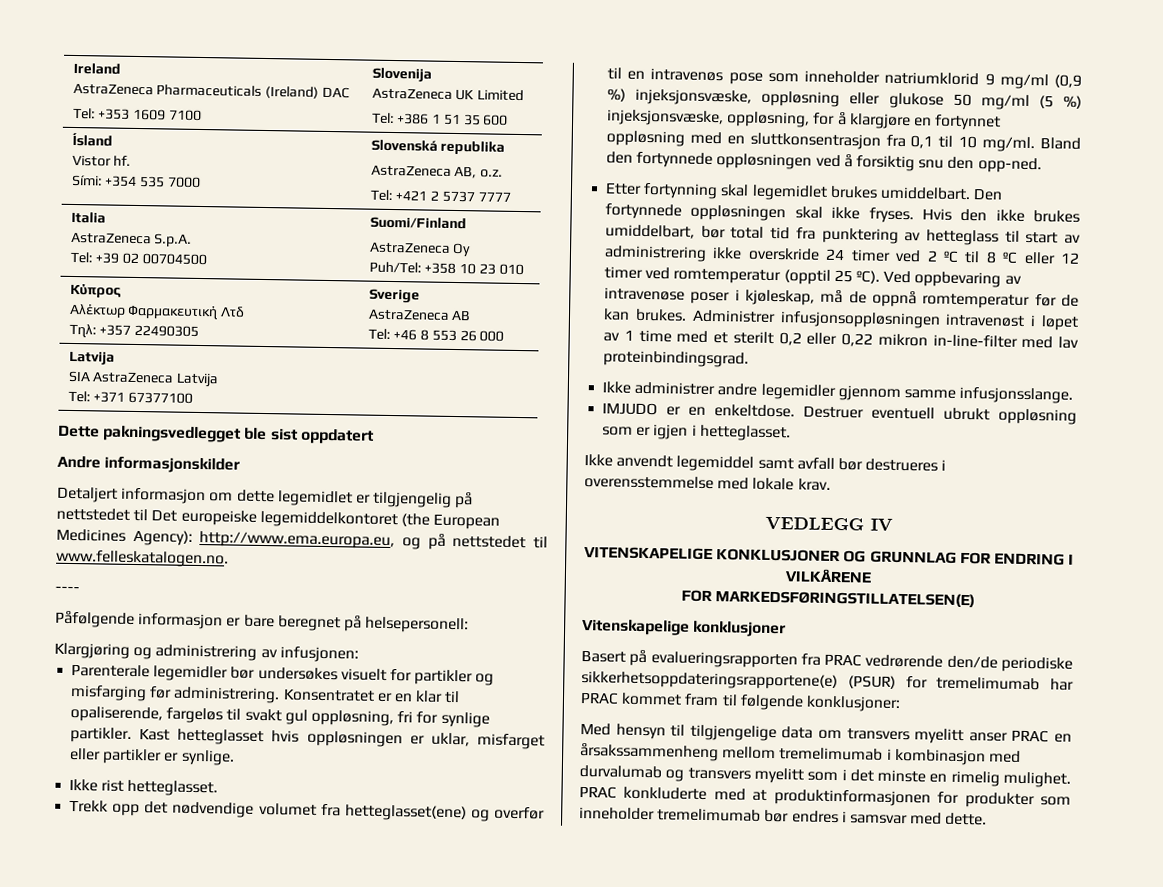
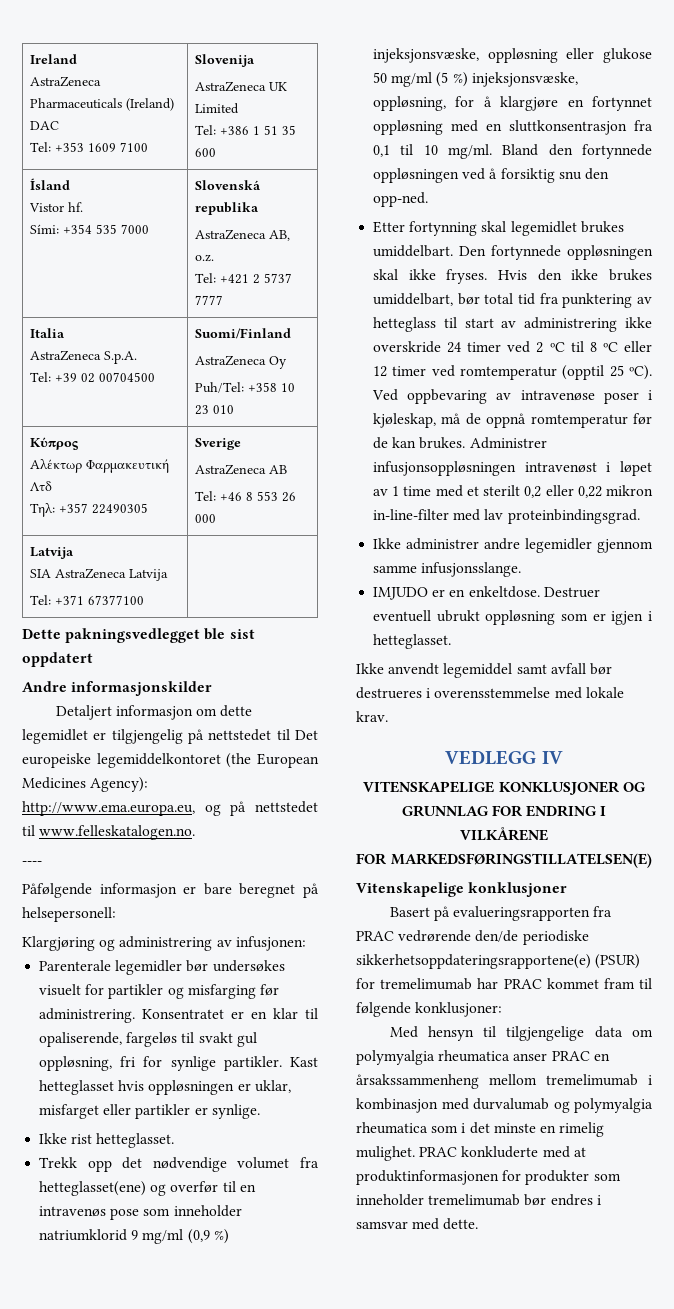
[846,728,965,745] transvers myelitt -> [356,1050,511,1065] polymyalgia rheumatica
[687,767,804,784] transvers myelitt -> [574,1098,653,1113] [356,1122,428,1134] polymyalgia rheumatica

